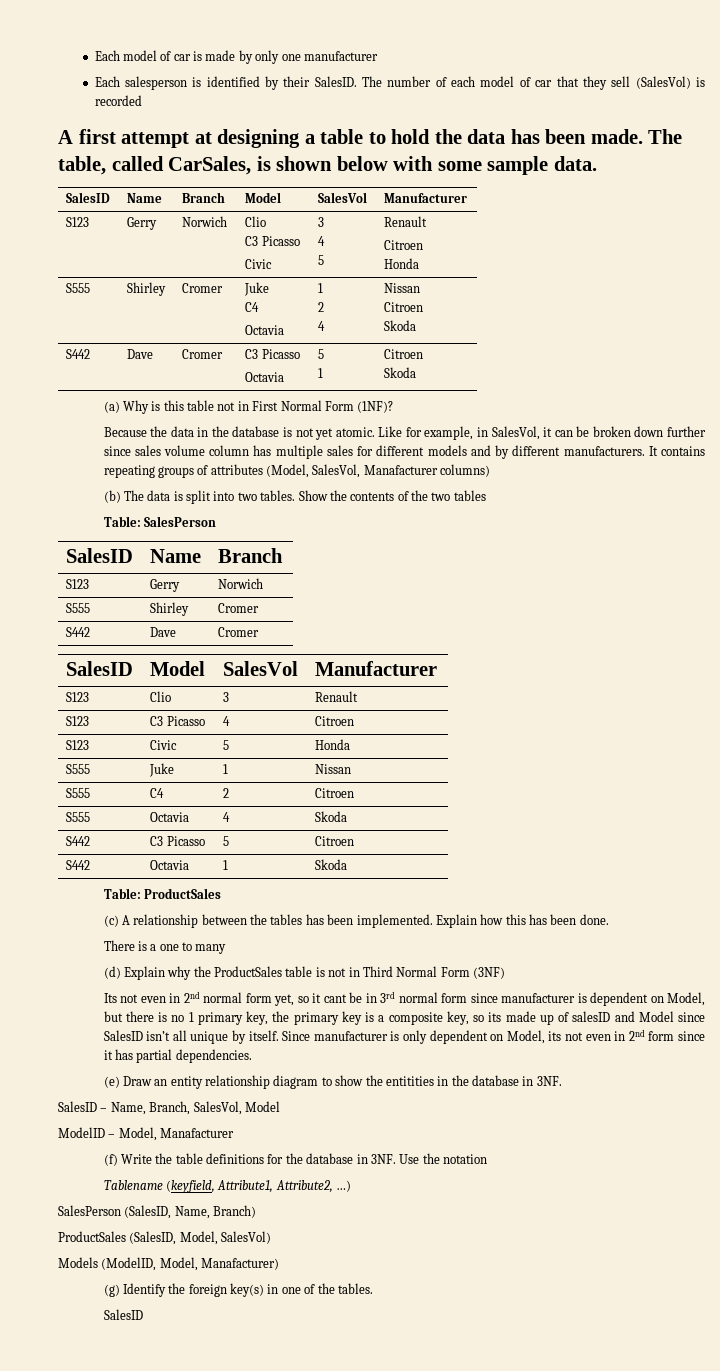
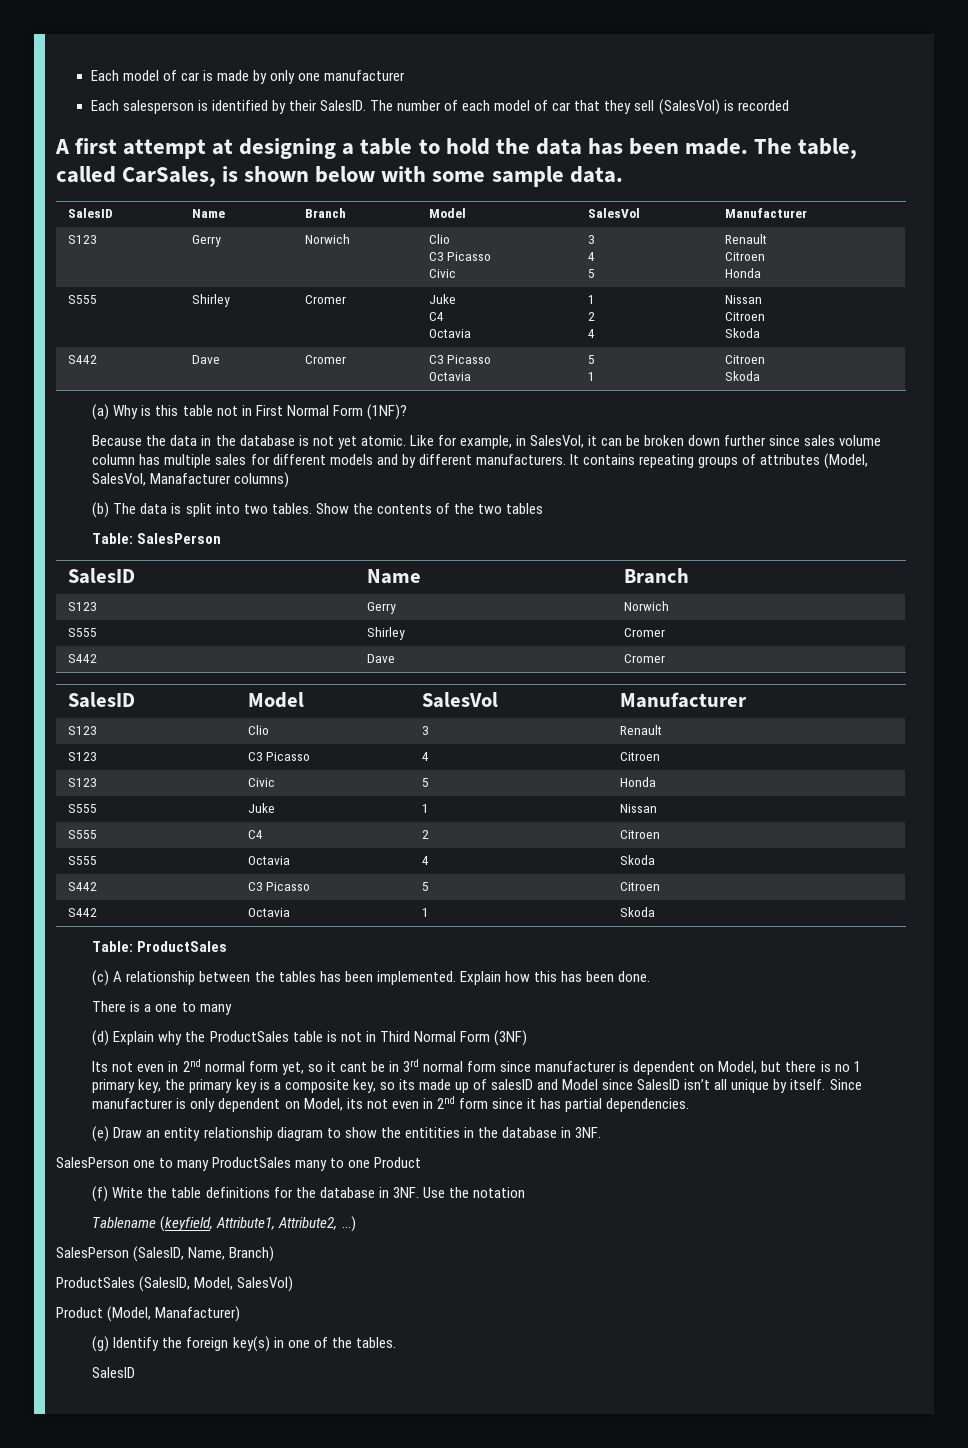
[58,1101,280,1115] [58,1127,235,1141] SalesID – Name, Branch, SalesVol, Model // ModelID – Model, Manafacturer -> [56,1157,422,1171] SalesPerson one to many ProductSales many to one Product
[58,1257,198,1271] Models (ModelID, Model, -> [56,1306,152,1322] Product (Model,

